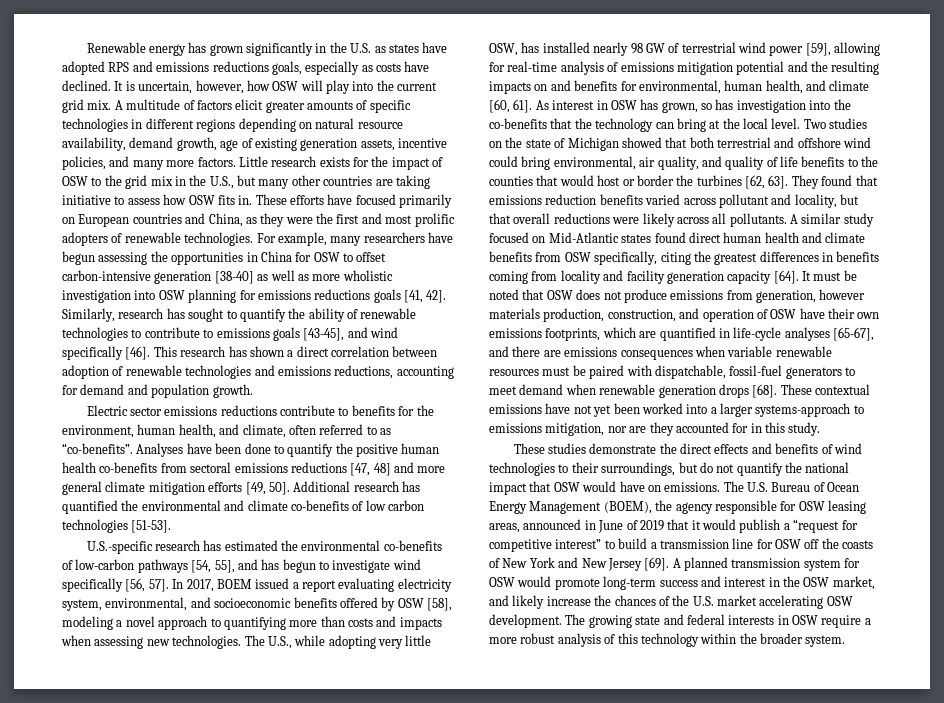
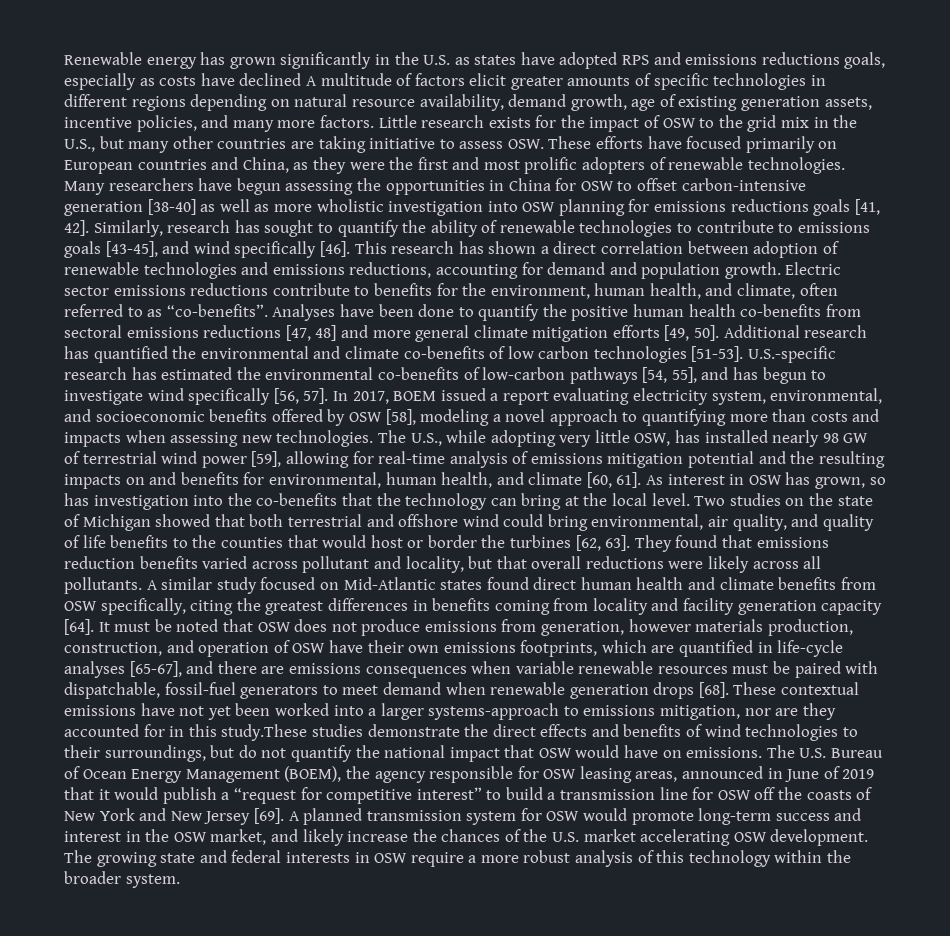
[62,80,438,94] [62,99,112,113] declined. It is uncertain, however, how OSW will play into the current grid mix. -> [239,73,302,86] declined
[163,194,253,205] how OSW fits in. -> [507,139,544,149] OSW.
[256,232,362,246] For example, many -> [64,181,105,195] Many
(253, 391) // -> (781, 270) none
(172, 526) // -> (744, 354) none
[788,422,821,436] [513,443,545,454] study. // These -> [221,724,308,741] study.These

